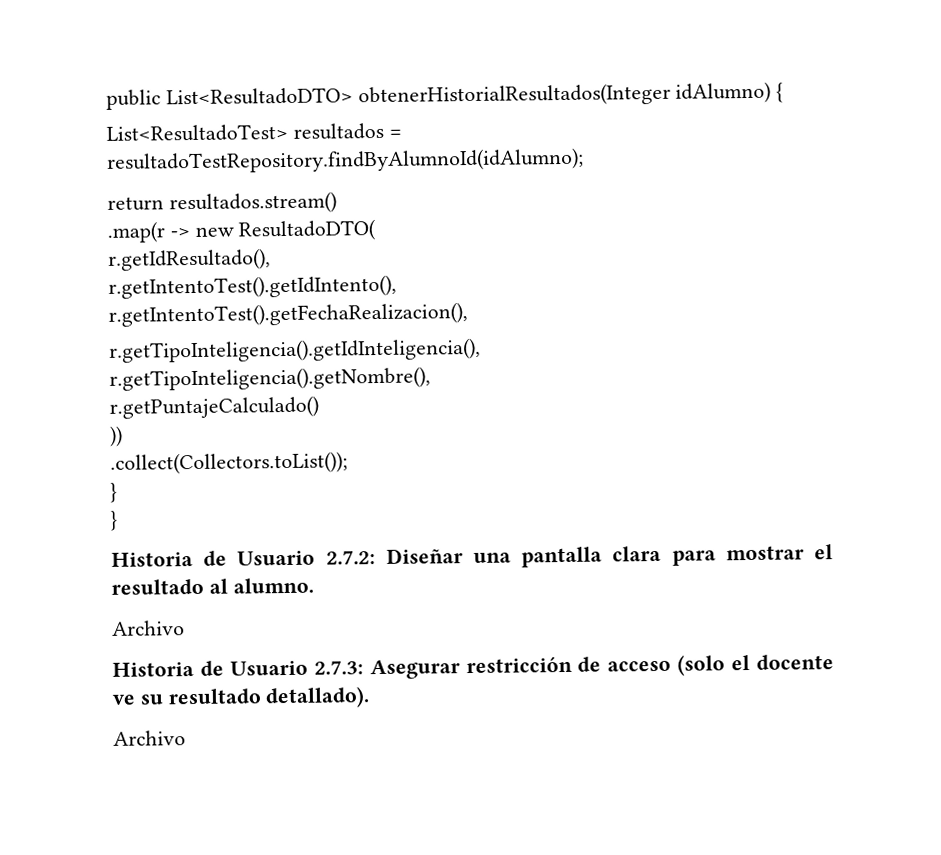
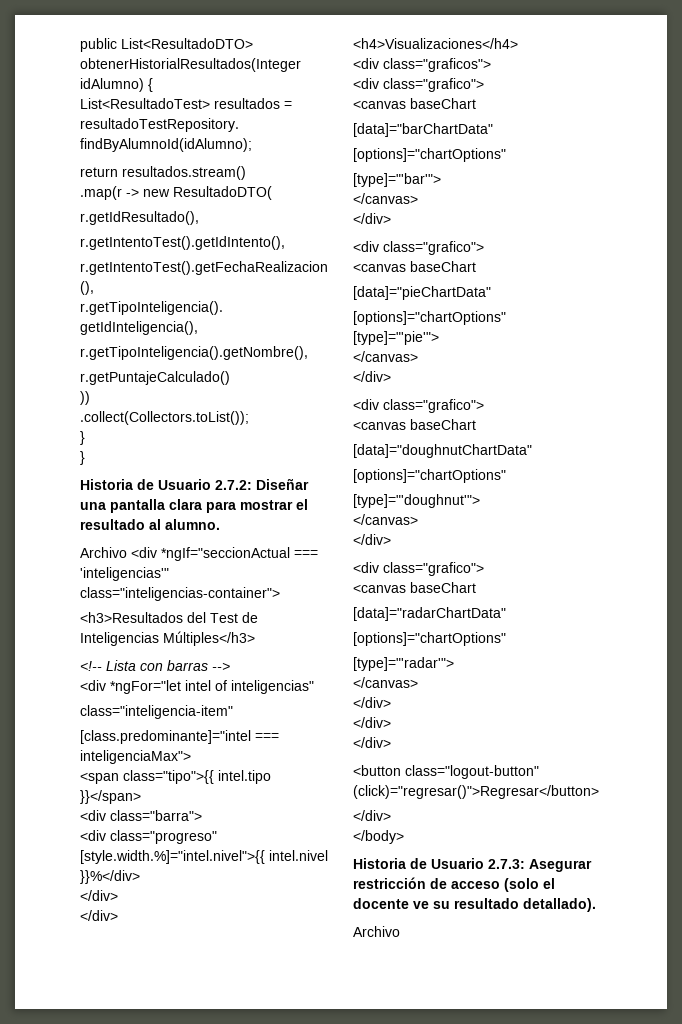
(185, 628) none -> [131,547,318,561] [80,567,169,581] [80,587,280,601] [80,612,258,623] [80,631,255,646] [80,660,230,671] [80,680,314,694] [80,705,233,719] [80,730,279,744] [80,750,191,764] [80,770,271,784] [80,790,141,804] [80,810,202,821] [80,830,217,844] [80,850,328,864] [80,870,140,884] [80,890,118,901] [80,910,118,921] [353,38,518,49] [353,58,491,72] [353,78,484,92] [353,98,476,109] [353,123,493,137] [353,148,506,162] [353,173,441,187] [353,193,418,204] [353,213,391,224] [353,241,484,255] [353,261,476,272] [353,286,491,300] [353,311,506,325] [353,331,439,345] [353,351,418,362] [353,371,391,382] [353,399,484,413] [353,419,476,430] [353,444,532,458] [353,469,506,483] [353,494,480,508] [353,514,418,525] [353,534,391,545] [353,562,484,576] [353,582,476,593] [353,607,506,621] [353,632,506,646] [353,657,454,671] [353,677,418,688] [353,697,391,708] [353,717,391,728] [353,737,391,748] [353,765,539,779] [353,785,599,799] [353,810,391,821] [353,830,404,844] <div *ngIf="seccionActual === 'inteligencias'" class="inteligencias-container"> // <h3>Resultados del Test de Inteligencias Múltiples</h3> // <!-- Lista con barras --> // <div *ngFor="let intel of inteligencias" // class="inteligencia-item" // [class.predominante]="intel === inteligenciaMax"> // <span class="tipo">{{ intel.tipo }}</span> // <div class="barra"> // <div class="progreso" [style.width.%]="intel.nivel">{{ intel.nivel }}%</div> // </div> // </div> // <h4>Visualizaciones</h4> // <div class="graficos"> // <div class="grafico"> // <canvas baseChart // [data]="barChartData" // [options]="chartOptions" // [type]="'bar'"> // </canvas> // </div> // <div class="grafico"> // <canvas baseChart // [data]="pieChartData" // [options]="chartOptions" // [type]="'pie'"> // </canvas> // </div> // <div class="grafico"> // <canvas baseChart // [data]="doughnutChartData" // [options]="chartOptions" // [type]="'doughnut'"> // </canvas> // </div> // <div class="grafico"> // <canvas baseChart // [data]="radarChartData" // [options]="chartOptions" // [type]="'radar'"> // </canvas> // </div> // </div> // </div> // <button class="logout-button" (click)="regresar()">Regresar</button> // </div> // </body>

